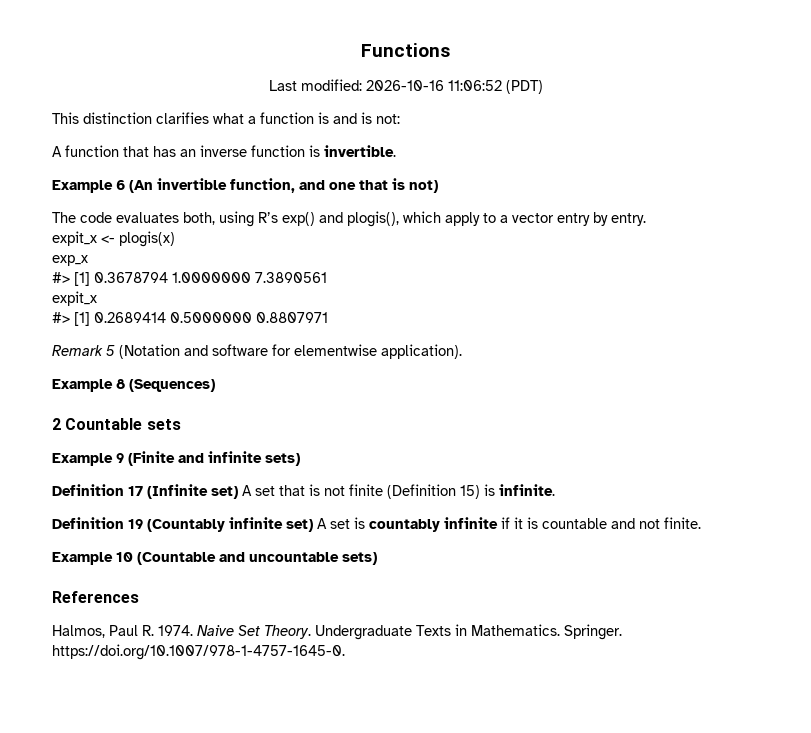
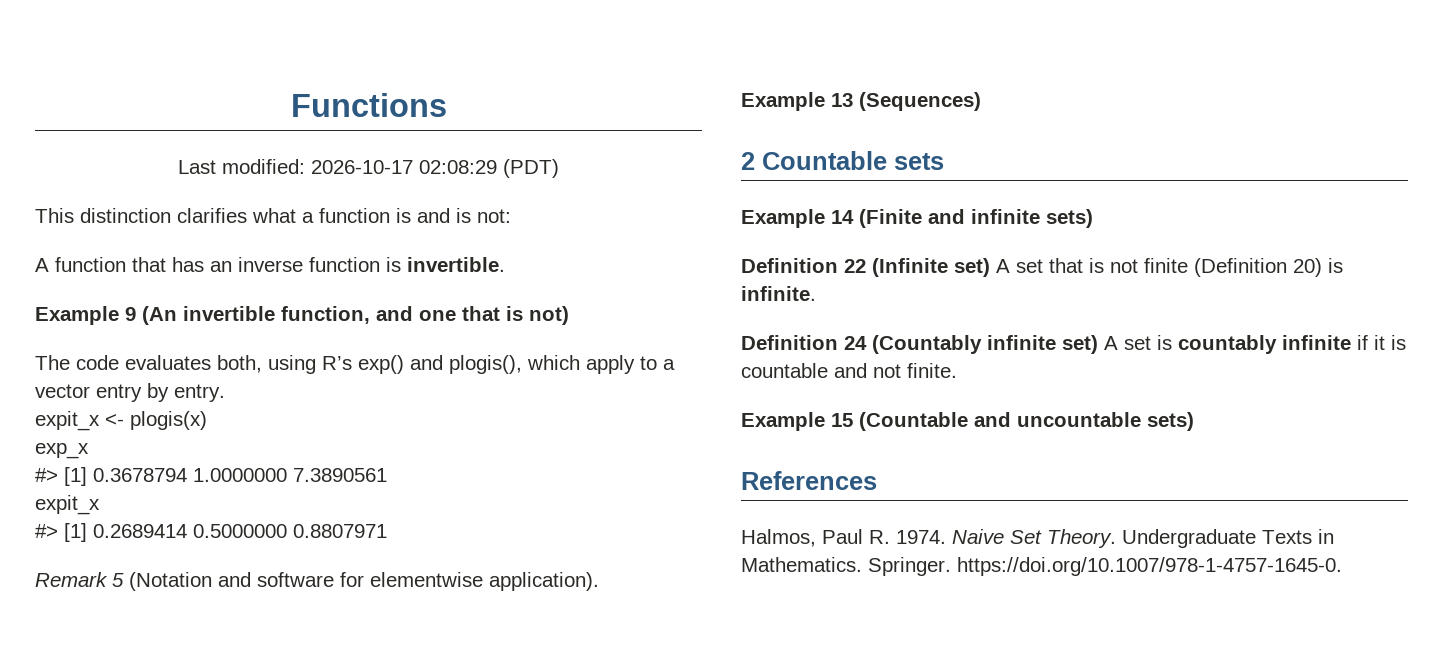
[365,80,502,91] 2026-10-16 11:06:52 -> [311,160,497,174] 2026-10-17 02:08:29
[116,180,125,190] 6 -> [125,307,136,321] 9
[116,379,125,389] 8 -> [831,93,853,107] 13
[116,453,124,463] 9 -> [831,210,854,224] 14
[128,486,143,496] 17 -> [844,259,866,273] 22
[460,485,480,499] 15) -> [1293,258,1322,277] 20)
[128,519,143,529] 19 -> [844,336,867,350] 24
[116,552,133,562] 10 -> [831,413,853,427] 15

